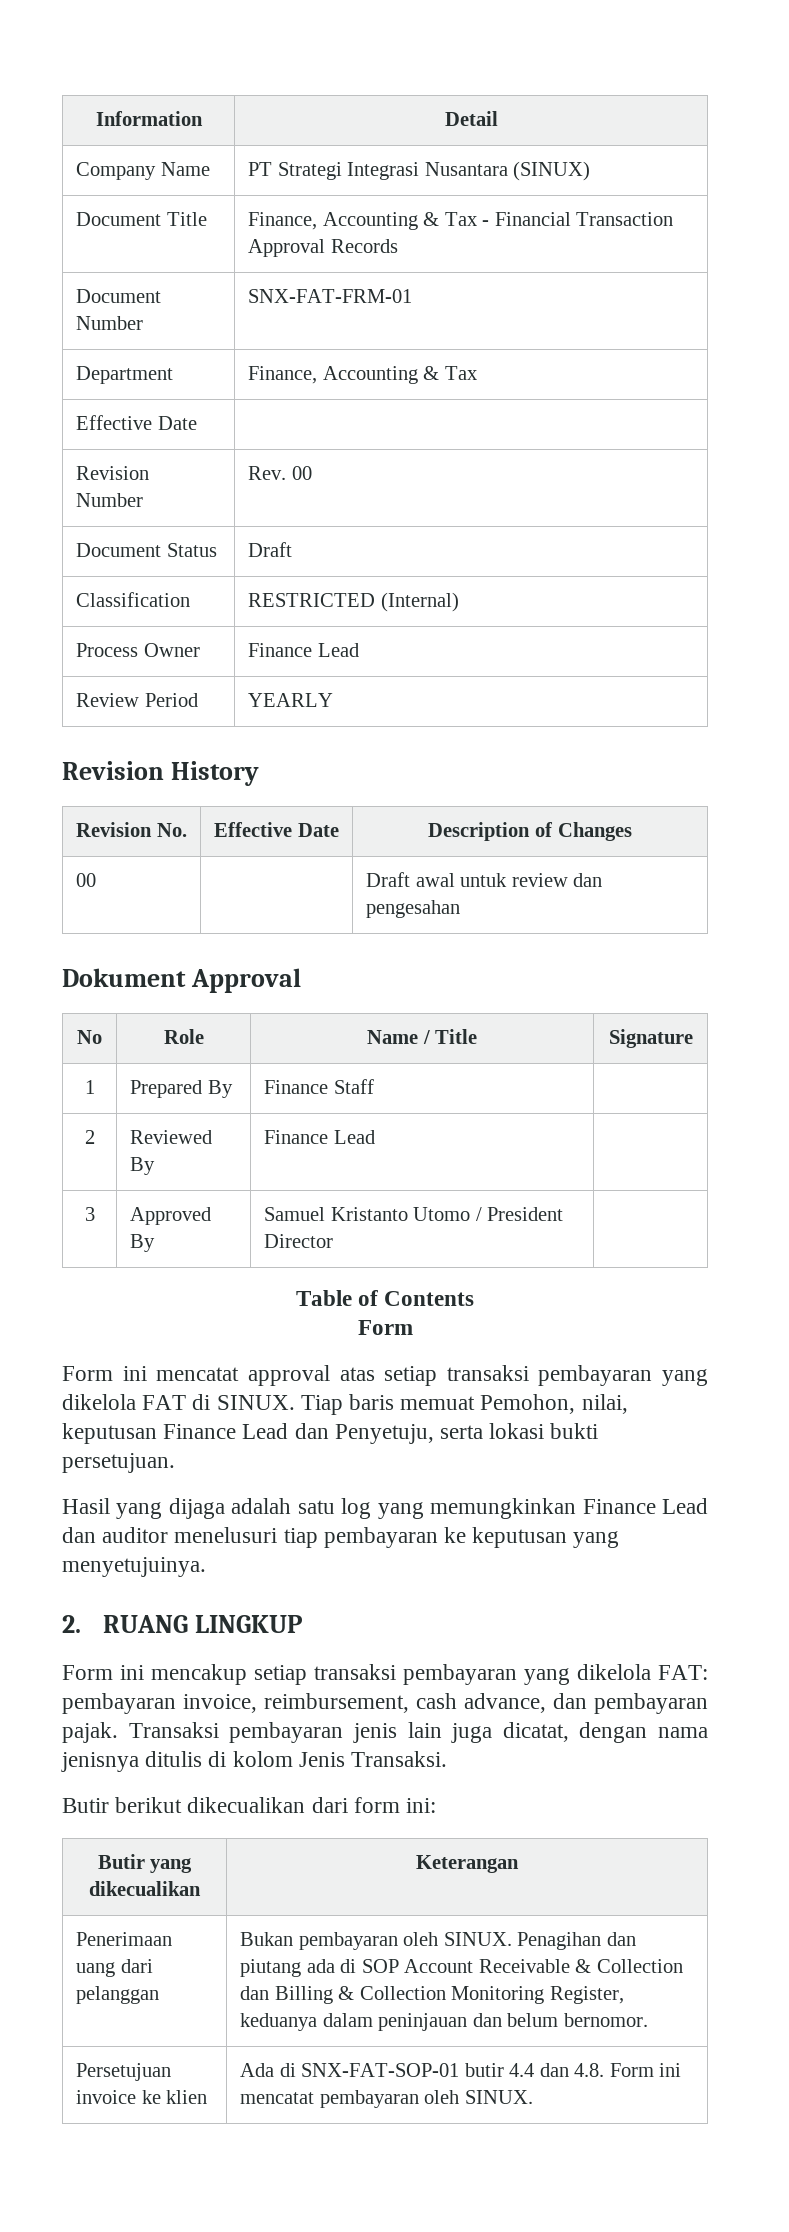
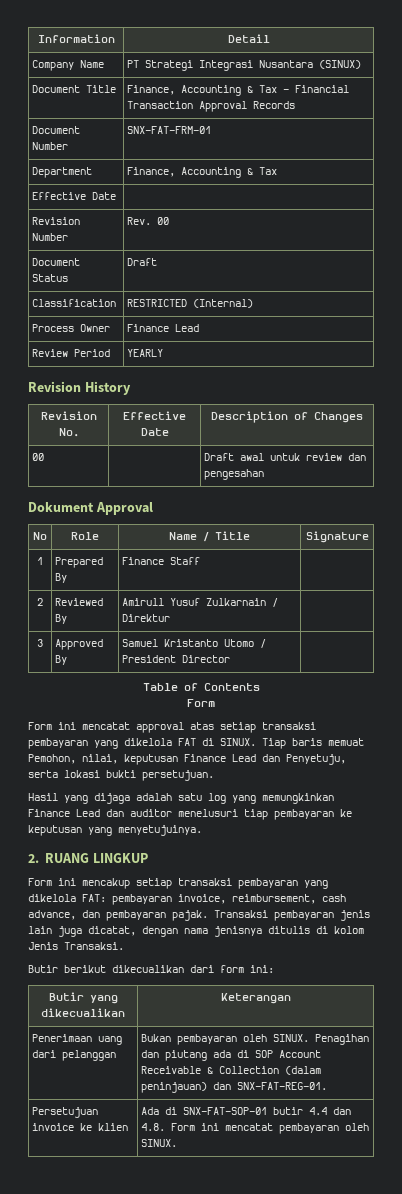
[264,1130,375,1144] Finance Lead -> [122,598,279,607] [122,614,171,622] Amirull Yusuf Zulkarnain / Direktur
[240,1986,624,2004] [240,2013,648,2031] dan Billing & Collection Monitoring Register, keduanya dalam peninjauan dan belum bernomor. -> [285,1066,322,1075] [141,1082,328,1093] (dalam peninjauan) dan SNX-FAT-REG-01.

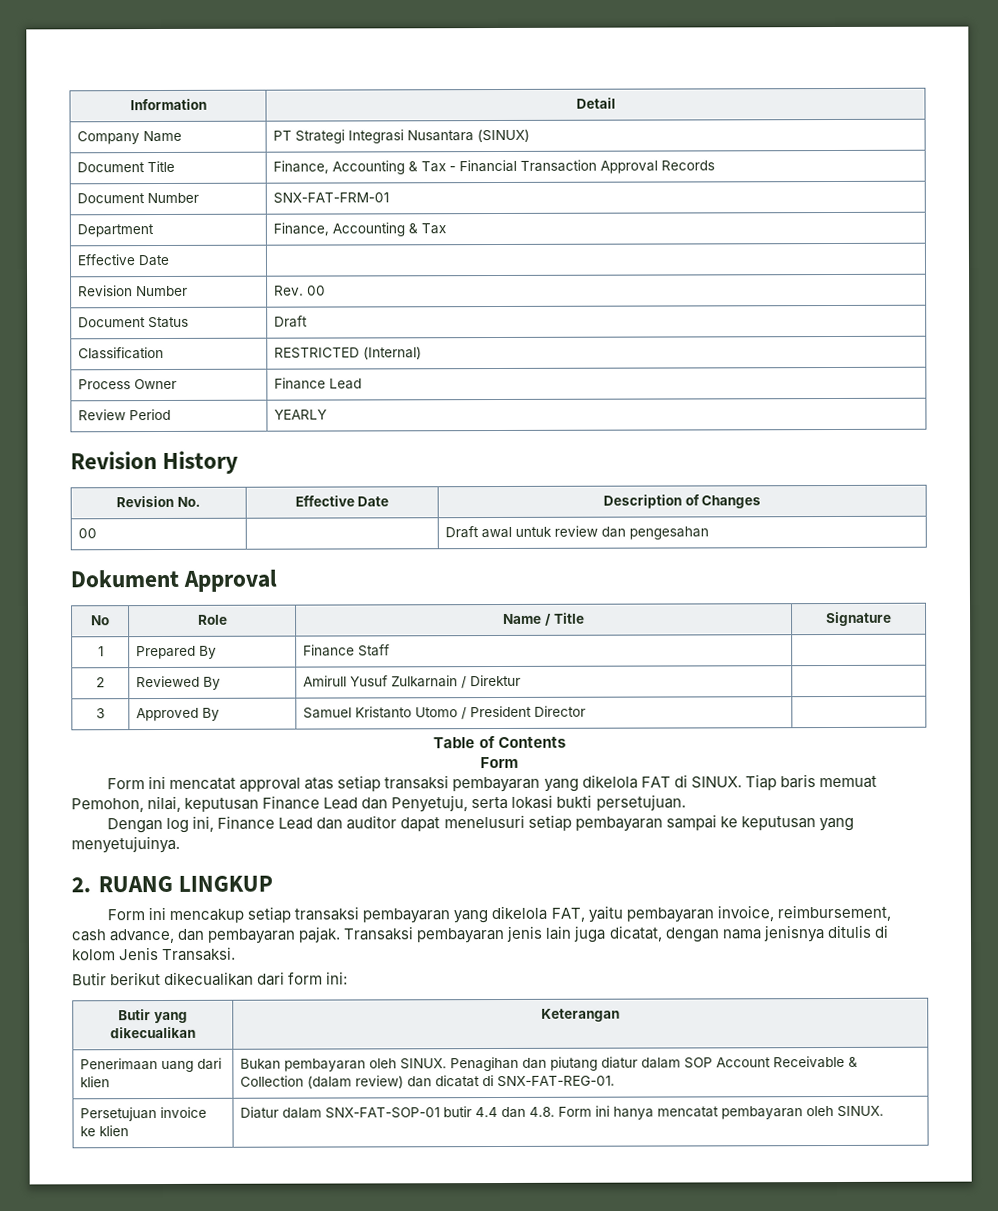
[28,793,334,804] [28,809,334,820] Hasil yang dijaga adalah satu log yang memungkinkan Finance Lead dan auditor menelusuri tiap pembayaran -> [107,814,717,834] Dengan log ini, Finance Lead dan auditor dapat menelusuri setiap pembayaran sampai
[82,894,106,902] FAT: -> [550,905,623,923] FAT, yaitu
[62,1050,117,1061] pelanggan -> [80,1076,111,1088] klien
[213,1050,250,1058] ada di -> [601,1056,682,1069] diatur dalam
[141,1082,232,1093] peninjauan) dan -> [355,1075,495,1089] review) dan dicatat di
[141,1107,178,1115] Ada di -> [240,1106,323,1119] Diatur dalam
(220, 1127) none -> [613,1106,655,1120] hanya

